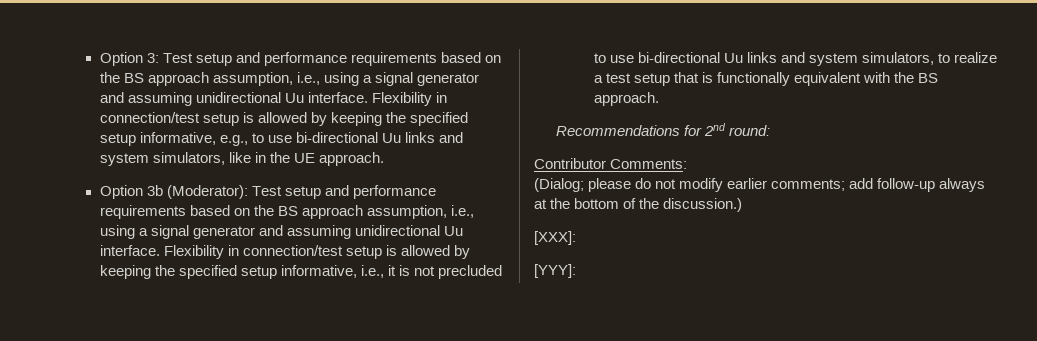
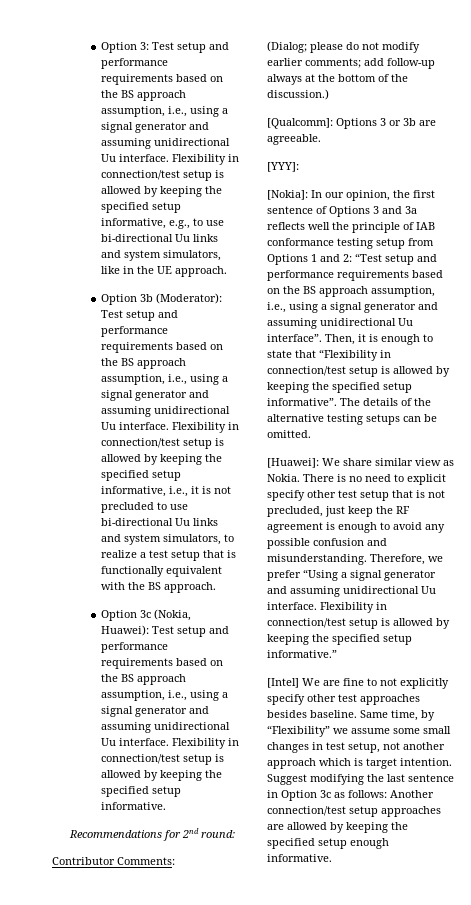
(659, 99) none -> [100,609,191,621] [100,625,229,637] [100,642,168,653] [100,658,223,669] [100,674,186,685] [100,690,228,701] [100,706,209,717] [100,722,230,733] [100,738,239,749] [100,754,224,765] [100,770,222,781] [100,786,181,797] [100,802,166,810] // Option 3c (Nokia, Huawei): Test setup and performance requirements based on the BS approach assumption, i.e., using a signal generator and assuming unidirectional Uu interface. Flexibility in connection/test setup is allowed by keeping the specified setup informative.
[534,231,576,245] [534,264,576,278] [XXX]: // [YYY]: -> [267,118,436,129] [267,134,321,145] [267,162,299,172] [267,190,435,201] [267,206,417,217] [267,222,435,233] [267,238,434,249] [267,253,437,265] [267,270,443,281] [267,286,435,297] [267,302,438,313] [267,318,413,329] [267,334,433,345] [267,349,391,361] [267,366,450,377] [267,382,412,393] [267,398,431,406] [267,414,437,425] [267,430,311,438] [267,458,454,468] [267,474,446,485] [267,490,445,501] [267,506,410,517] [267,522,445,533] [267,538,387,549] [267,554,443,565] [267,569,436,581] [267,586,436,597] [267,602,387,613] [267,618,450,629] [267,634,412,645] [267,650,337,658] [267,678,449,689] [267,694,420,705] [267,710,435,721] [267,725,451,737] [267,742,445,753] [267,758,452,769] [267,774,454,785] [267,790,434,801] [267,806,441,817] [267,822,408,833] [267,838,389,849] [267,854,332,862] [Qualcomm]: Options 3 or 3b are agreeable. // [YYY]: // [Nokia]: In our opinion, the first sentence of Options 3 and 3a reflects well the principle of IAB conformance testing setup from Options 1 and 2: “Test setup and performance requirements based on the BS approach assumption, i.e., using a signal generator and assuming unidirectional Uu interface”. Then, it is enough to state that “Flexibility in connection/test setup is allowed by keeping the specified setup informative”. The details of the alternative testing setups can be omitted. // [Huawei]: We share similar view as Nokia. There is no need to explicit specify other test setup that is not precluded, just keep the RF agreement is enough to avoid any possible confusion and misunderstanding. Therefore, we prefer “Using a signal generator and assuming unidirectional Uu interface. Flexibility in connection/test setup is allowed by keeping the specified setup informative.” // [Intel] We are fine to not explicitly specify other test approaches besides baseline. Same time, by “Flexibility” we assume some small changes in test setup, not another approach which is target intention. Suggest modifying the last sentence in Option 3c as follows: Another connection/test setup approaches are allowed by keeping the specified setup enough informative.

